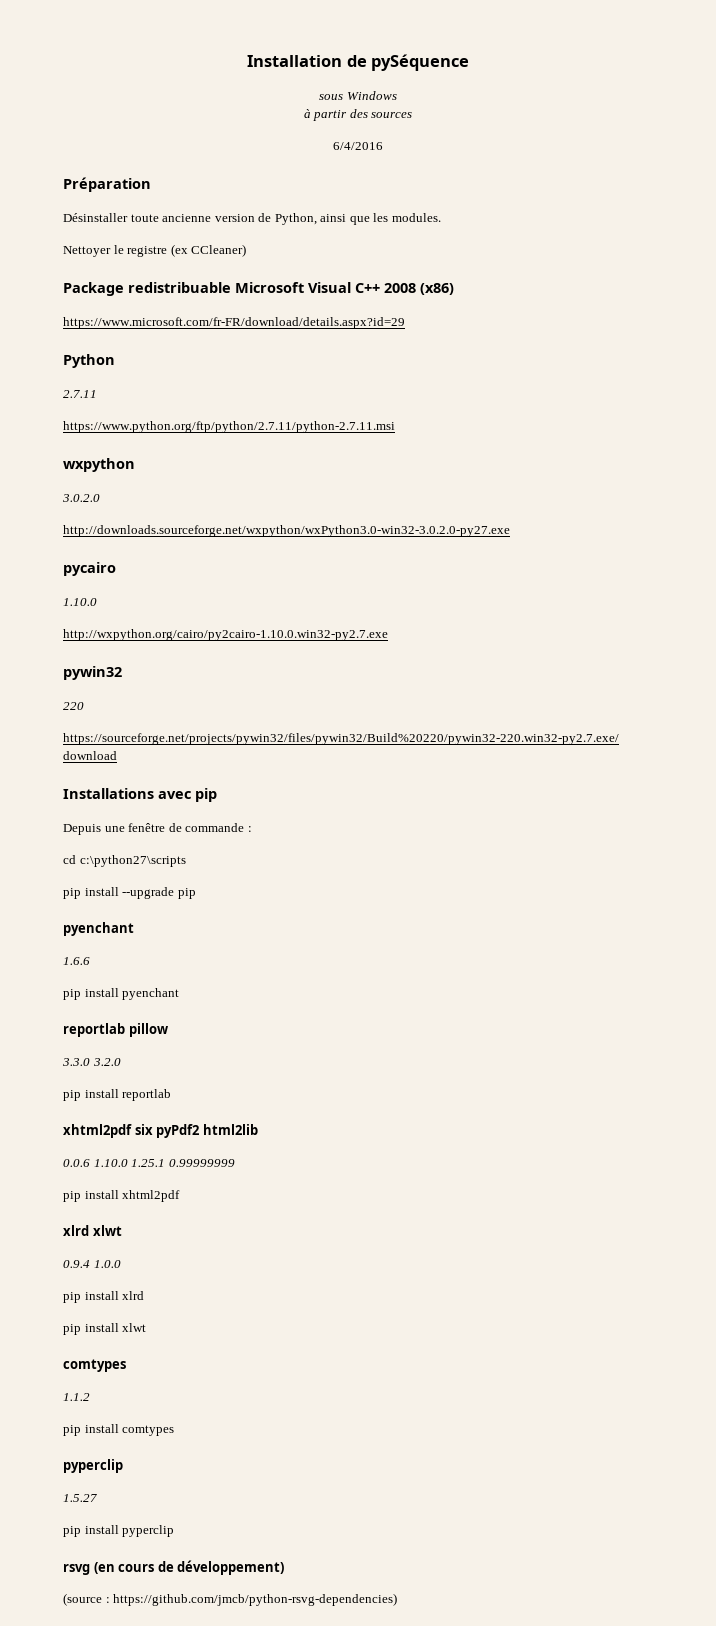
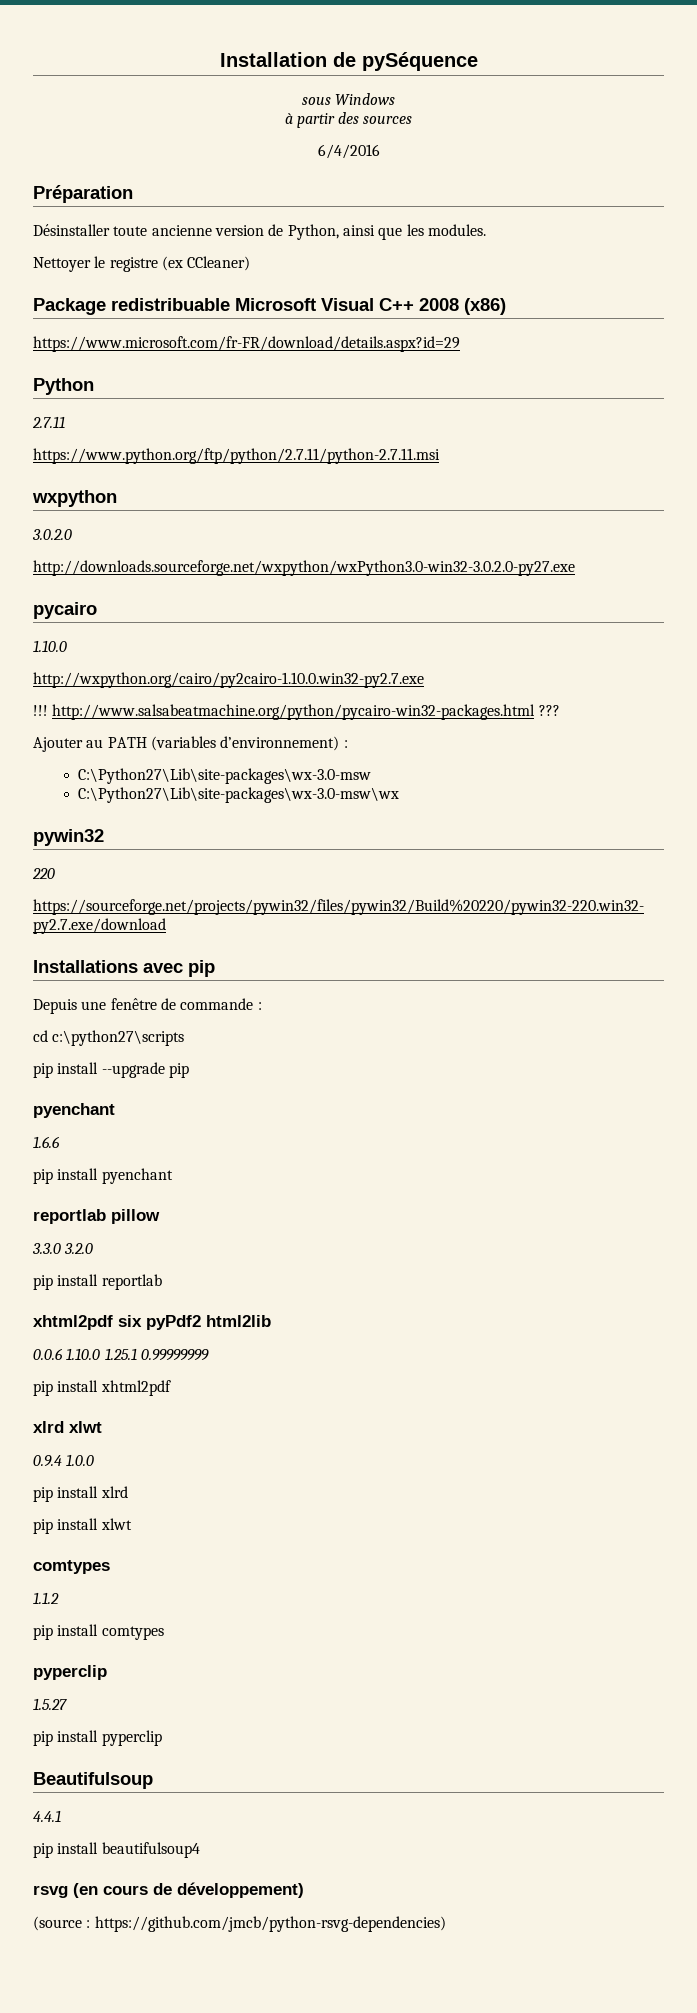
(388, 635) none -> [33,704,560,720] [33,736,348,752] [77,768,371,784] [77,787,399,803] // !!! http://www.salsabeatmachine.org/python/pycairo-win32-packages.html ??? // Ajouter au PATH (variables d’environnement) : // C:\Python27\Lib\site-packages\wx-3.0-msw // C:\Python27\Lib\site-packages\wx-3.0-msw\wx
(175, 1531) none -> [33,1772,153,1789] [33,1810,61,1822] [33,1842,200,1858] // Beautifulsoup // 4.4.1 // pip install beautifulsoup4

